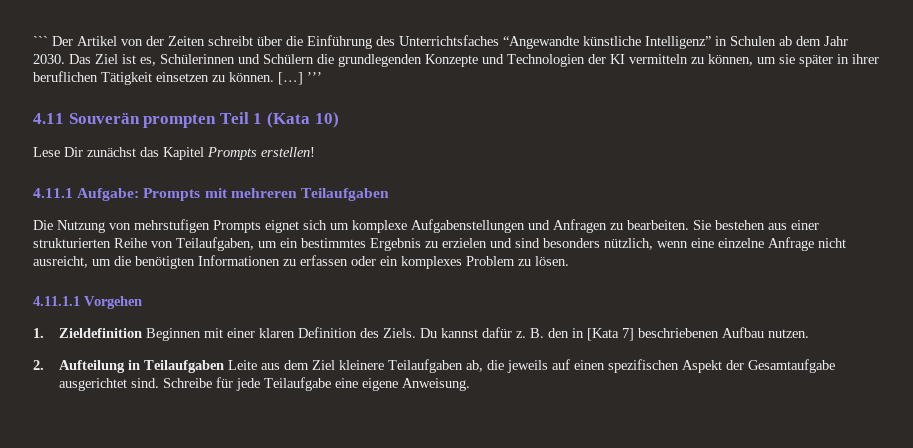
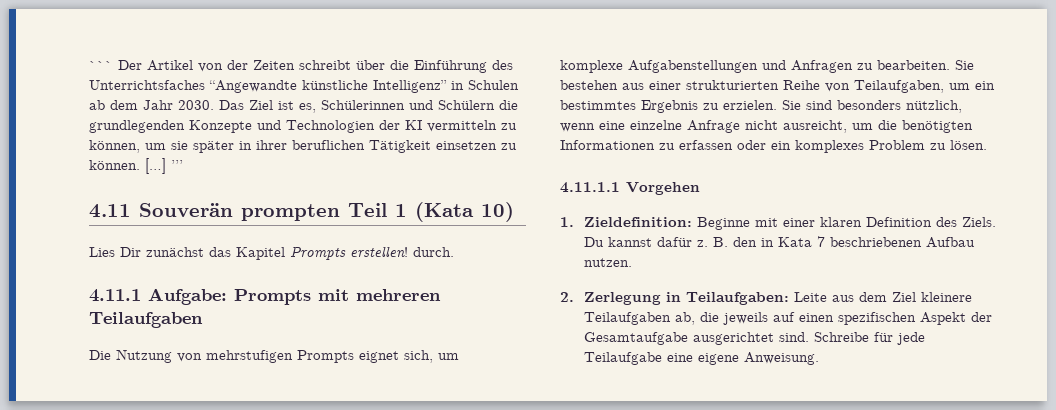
[33,147,60,157] Lese -> [89,247,115,257] Lies
(315, 152) none -> [413,247,454,257] durch.
[303,220,327,230] sich -> [404,350,433,363] sich,
[442,238,512,248] erzielen und -> [723,100,801,110] erzielen. Sie
[58,328,201,341] Zieldefinition Beginnen -> [583,217,750,230] Zieldefinition: Beginne
[586,328,634,341] [Kata 7] -> [777,236,825,247] Kata 7
[58,360,224,373] Aufteilung in Teilaufgaben -> [583,292,789,305] Zerlegung in Teilaufgaben:

